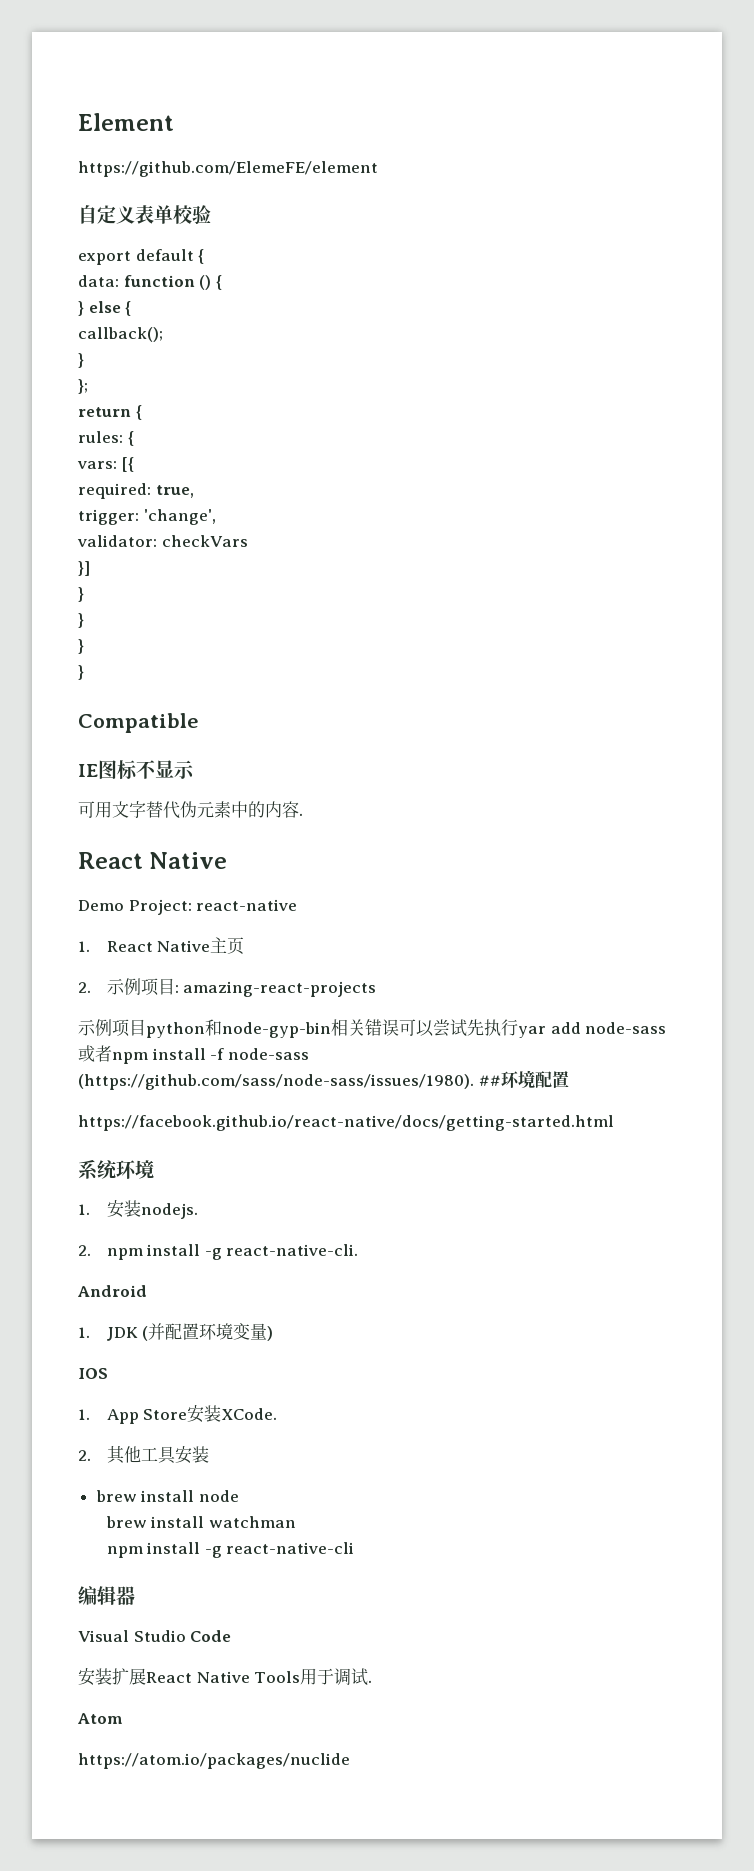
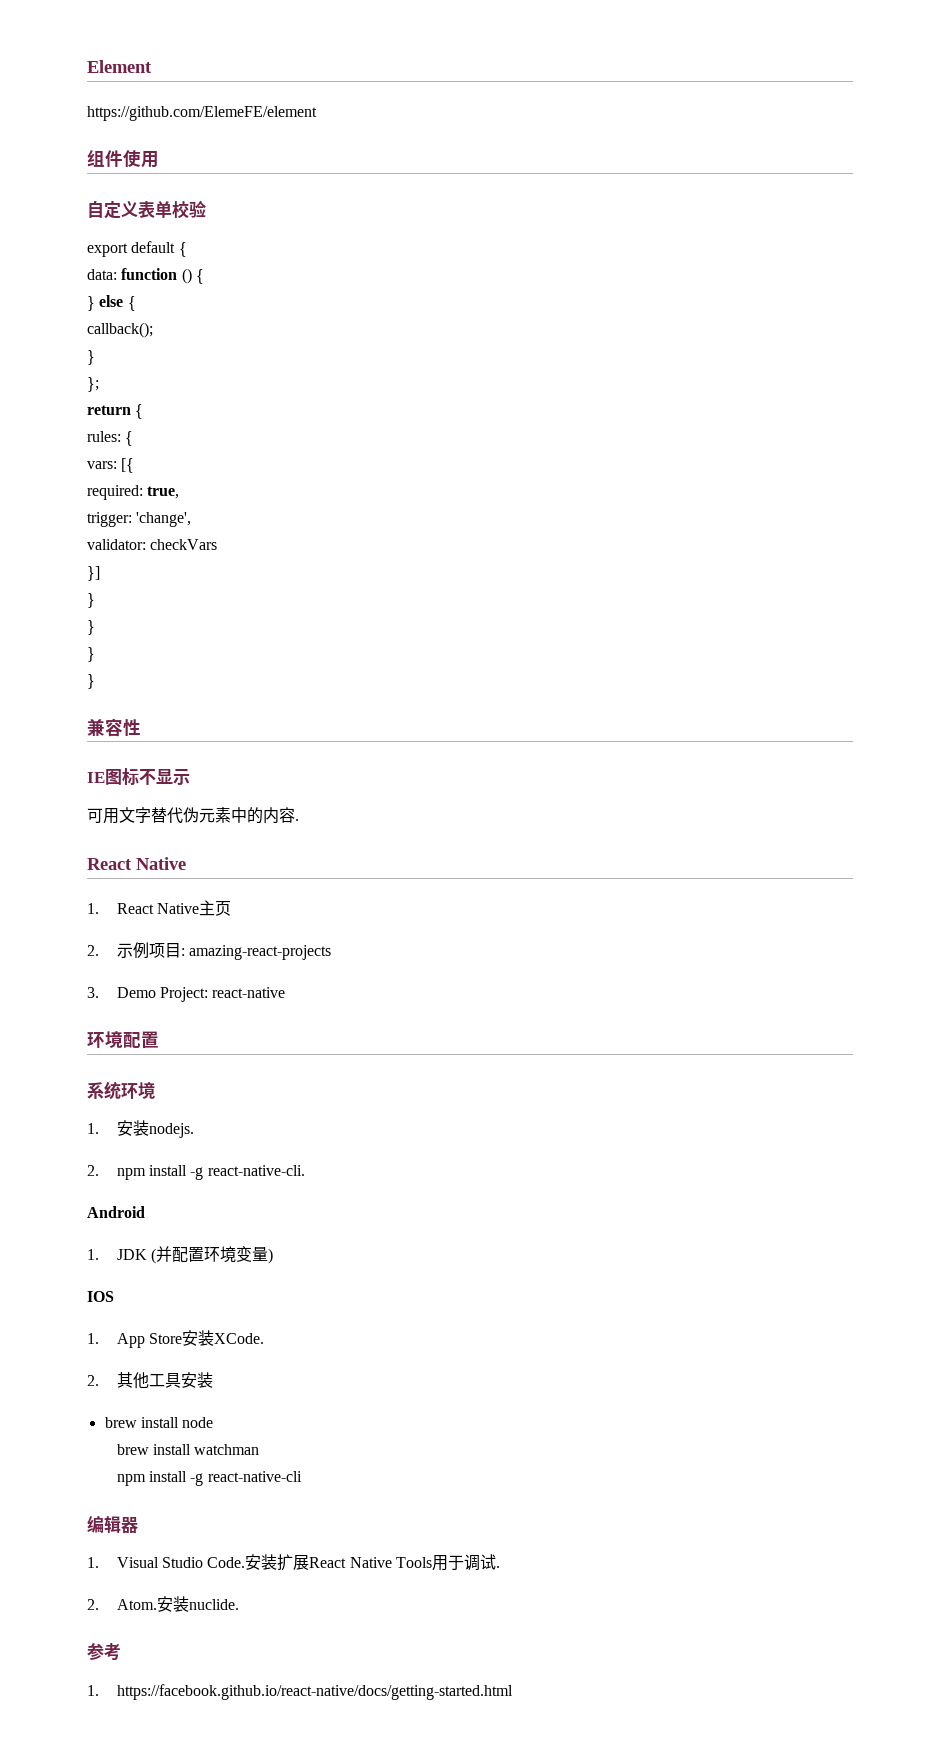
(378, 169) none -> [87,150,159,168] // 组件使用
[78,713,199,733] Compatible -> [87,718,141,737] 兼容性
[78,899,298,915] // Demo Project: react-native -> (186, 863) none
[78,1019,667,1038] [78,1045,309,1064] [78,1074,501,1090] 示例项目python和node-gyp-bin相关错误可以尝试先执行yar add node-sass或者npm install -f node-sass (https://github.com/sass/node-sass/issues/1980). ## -> [87,987,286,1002] 3. Demo Project: react-native //
[78,1115,614,1131] // https://facebook.github.io/react-native/docs/getting-started.html -> (159, 1040) none
(135, 1595) none -> [87,1557,99,1568] 1.
[190,1630,232,1642] Code // -> [207,1557,246,1568] Code.
[77,1713,123,1724] [78,1753,350,1769] Atom // https://atom.io/packages/nuclide -> [87,1596,239,1612] [87,1643,121,1661] [87,1684,513,1700] 2. Atom.安装nuclide. // 参考 // 1. https://facebook.github.io/react-native/docs/getting-started.html

